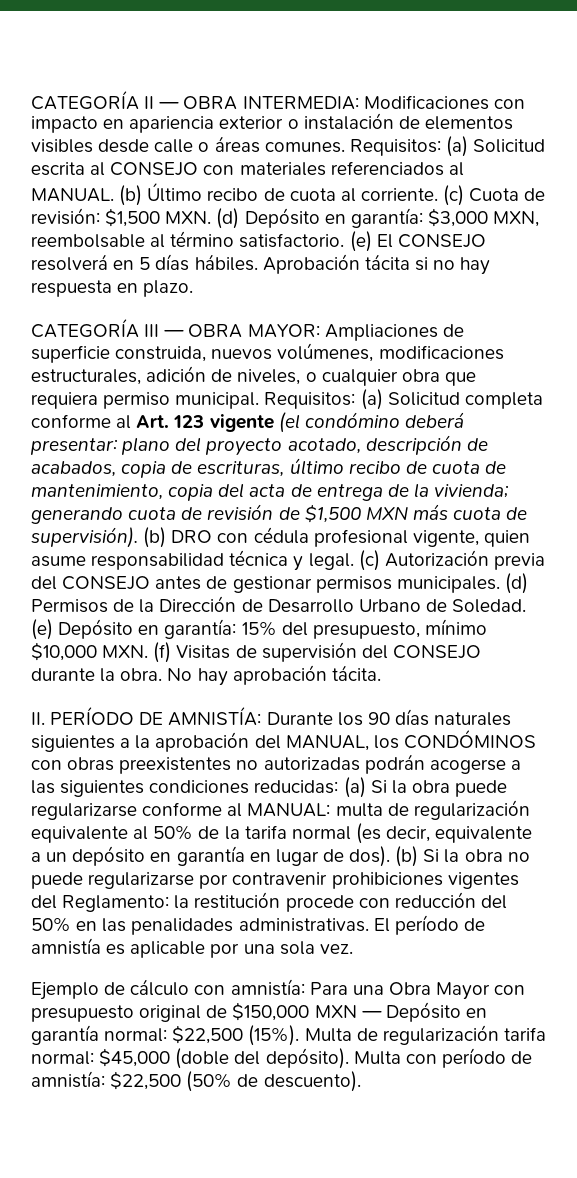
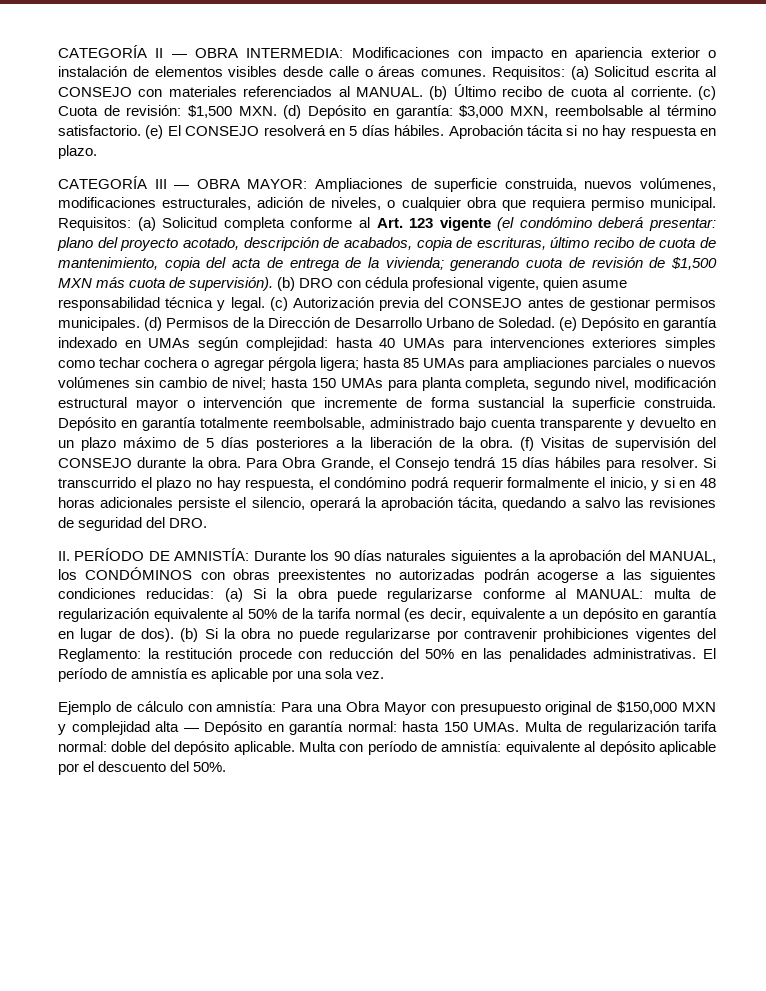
[164,619,487,639] [31,642,149,661] garantía: 15% del presupuesto, mínimo $10,000 MXN. -> [662,317,717,331] [58,337,717,351] [58,357,716,371] [58,377,716,391] [58,397,716,411] [58,417,716,431] [58,437,513,451] garantía indexado en UMAs según complejidad: hasta 40 UMAs para intervenciones exteriores simples como techar cochera o agregar pérgola ligera; hasta 85 UMAs para ampliaciones parciales o nuevos volúmenes sin cambio de nivel; hasta 150 UMAs para planta completa, segundo nivel, modificación estructural mayor o intervención que incremente de forma sustancial la superficie construida. Depósito en garantía totalmente reembolsable, administrado bajo cuenta transparente y devuelto en un plazo máximo de 5 días posteriores a la liberación de la obra.
[167,665,381,686] No hay aprobación tácita. -> [246,457,716,471] [58,477,716,491] [58,497,717,511] [58,517,208,531] Para Obra Grande, el Consejo tendrá 15 días hábiles para resolver. Si transcurrido el plazo no hay respuesta, el condómino podrá requerir formalmente el inicio, y si en 48 horas adicionales persiste el silencio, operará la aprobación tácita, quedando a salvo las revisiones de seguridad del DRO.
(357, 1011) none -> [58,721,179,735] y complejidad alta
[172,1025,300,1046] $22,500 (15%). -> [402,721,519,732] hasta 150 UMAs.
[99,1048,349,1069] $45,000 (doble del depósito). -> [111,741,295,755] doble del depósito aplicable.
[110,1071,361,1092] $22,500 (50% de descuento). -> [505,741,716,755] [58,761,227,775] equivalente al depósito aplicable por el descuento del 50%.

